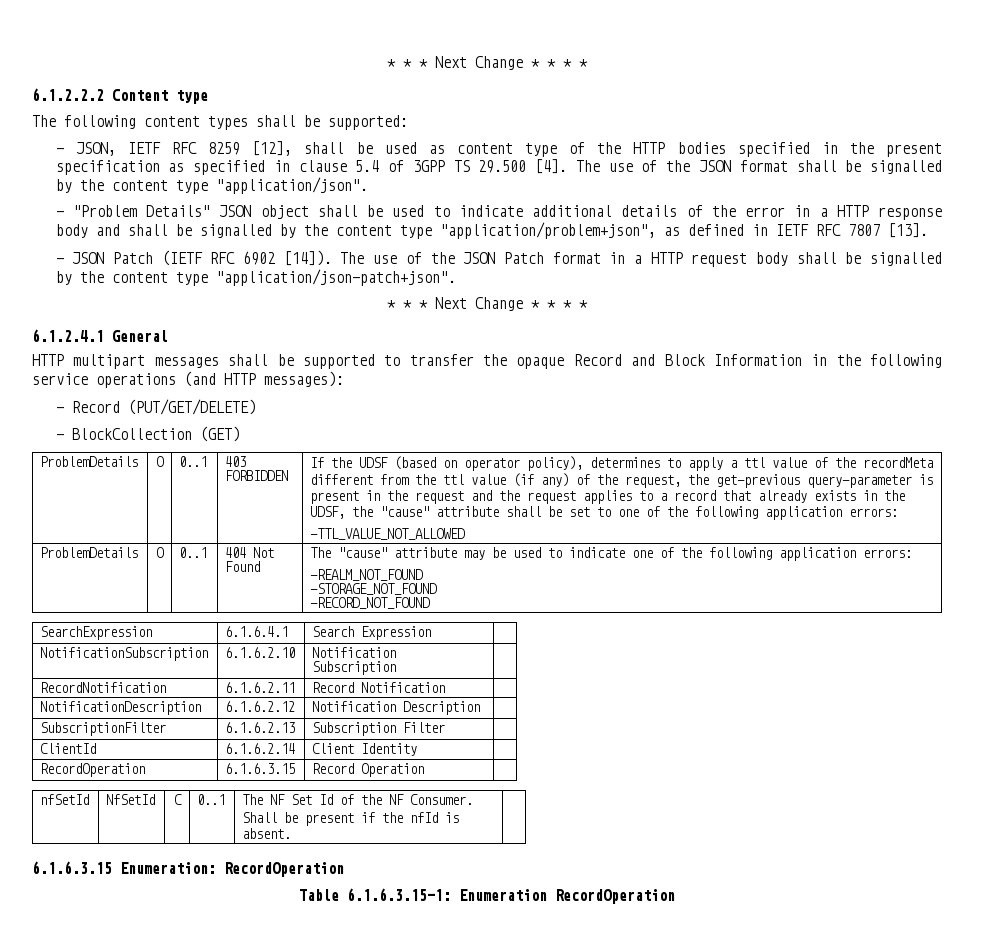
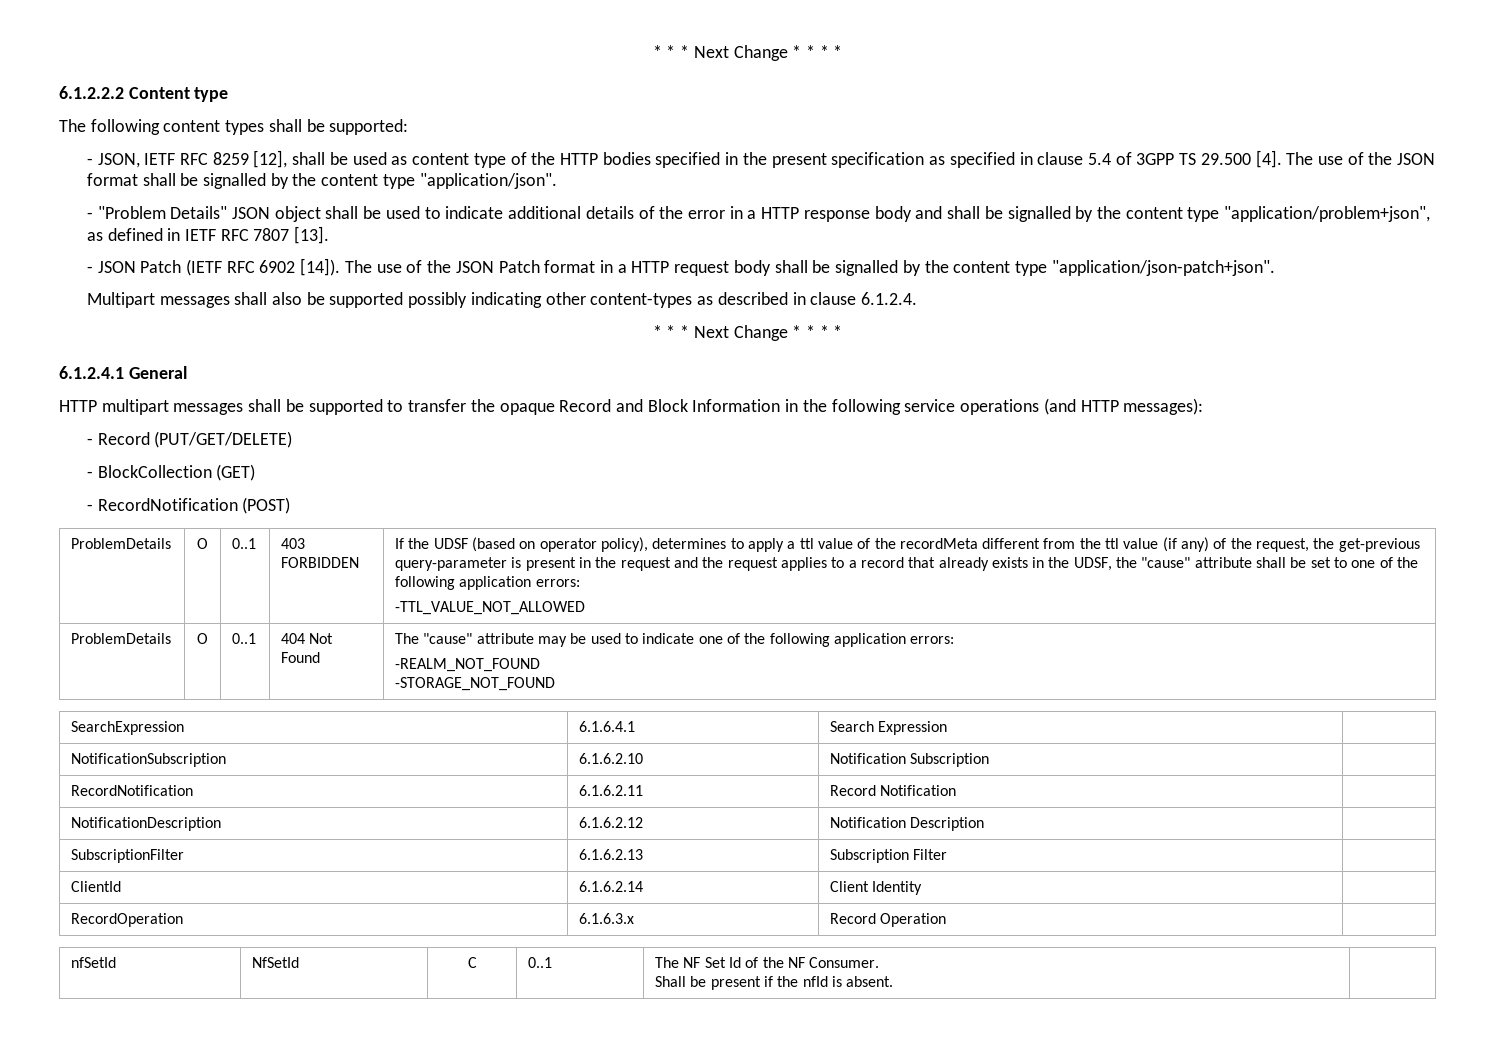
(456, 277) none -> [86,292,917,308] // Multipart messages shall also be supported possibly indicating other content-types as described in clause 6.1.2.4.
(240, 434) none -> [86,497,291,514] // - RecordNotification (POST)
[310,597,431,609] // -RECORD_NOT_FOUND -> (556, 684) none
[225,763,296,774] 6.1.6.3.15 -> [579,913,635,924] 6.1.6.3.x
[32,861,344,877] [299,888,675,904] // 6.1.6.3.15 Enumeration: RecordOperation // Table 6.1.6.3.15-1: Enumeration RecordOperation -> (894, 981) none

